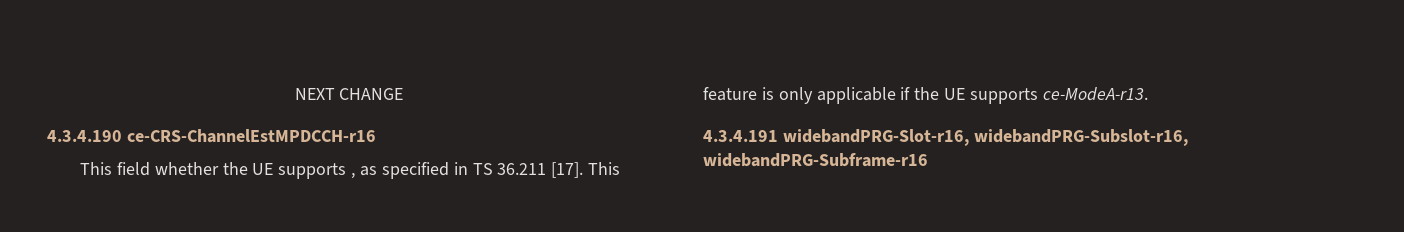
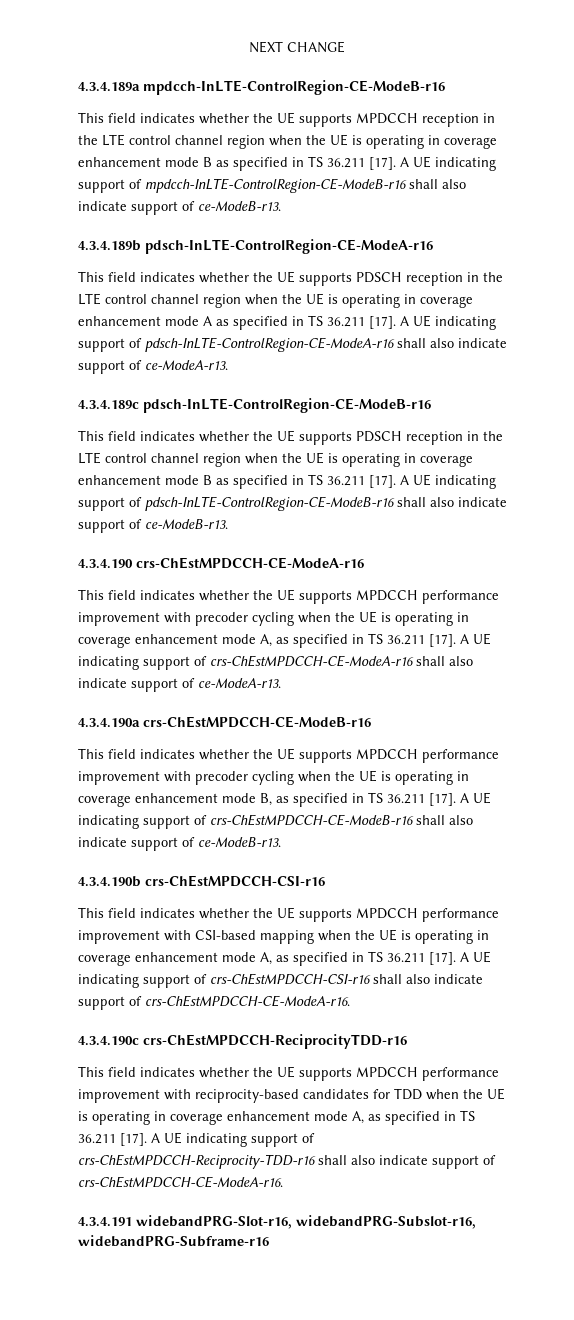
[47,129,376,143] [79,162,621,179] [703,87,1148,104] 4.3.4.190 ce-CRS-ChannelEstMPDCCH-r16 // This field whether the UE supports , as specified in TS 36.211 [17]. This feature is only applicable if the UE supports ce-ModeA-r13. -> [78,80,445,95] [78,112,495,127] [78,134,497,149] [78,156,496,171] [78,178,466,193] [78,201,281,215] [78,239,433,254] [78,271,503,286] [78,293,473,308] [78,315,496,330] [78,337,507,352] [78,360,228,374] [78,398,431,413] [78,430,503,445] [78,452,473,467] [78,474,496,489] [78,496,507,511] [78,519,228,533] [78,557,364,569] [78,589,499,604] [78,611,469,626] [78,633,491,648] [78,655,473,670] [78,678,281,692] [78,716,371,728] [78,748,499,763] [78,770,469,785] [78,792,491,807] [78,814,473,829] [78,837,281,851] [78,875,325,887] [78,907,499,922] [78,929,489,944] [78,951,491,966] [78,973,483,988] [78,995,350,1010] [78,1034,407,1049] [78,1066,499,1081] [78,1088,505,1103] [78,1110,475,1125] [78,1132,315,1147] [78,1154,496,1169] [78,1176,283,1188] 4.3.4.189a mpdcch-InLTE-ControlRegion-CE-ModeB-r16 // This field indicates whether the UE supports MPDCCH reception in the LTE control channel region when the UE is operating in coverage enhancement mode B as specified in TS 36.211 [17]. A UE indicating support of mpdcch-InLTE-ControlRegion-CE-ModeB-r16 shall also indicate support of ce-ModeB-r13. // 4.3.4.189b pdsch-InLTE-ControlRegion-CE-ModeA-r16 // This field indicates whether the UE supports PDSCH reception in the LTE control channel region when the UE is operating in coverage enhancement mode A as specified in TS 36.211 [17]. A UE indicating support of pdsch-InLTE-ControlRegion-CE-ModeA-r16 shall also indicate support of ce-ModeA-r13. // 4.3.4.189c pdsch-InLTE-ControlRegion-CE-ModeB-r16 // This field indicates whether the UE supports PDSCH reception in the LTE control channel region when the UE is operating in coverage enhancement mode B as specified in TS 36.211 [17]. A UE indicating support of pdsch-InLTE-ControlRegion-CE-ModeB-r16 shall also indicate support of ce-ModeB-r13. // 4.3.4.190 crs-ChEstMPDCCH-CE-ModeA-r16 // This field indicates whether the UE supports MPDCCH performance improvement with precoder cycling when the UE is operating in coverage enhancement mode A, as specified in TS 36.211 [17]. A UE indicating support of crs-ChEstMPDCCH-CE-ModeA-r16 shall also indicate support of ce-ModeA-r13. // 4.3.4.190a crs-ChEstMPDCCH-CE-ModeB-r16 // This field indicates whether the UE supports MPDCCH performance improvement with precoder cycling when the UE is operating in coverage enhancement mode B, as specified in TS 36.211 [17]. A UE indicating support of crs-ChEstMPDCCH-CE-ModeB-r16 shall also indicate support of ce-ModeB-r13. // 4.3.4.190b crs-ChEstMPDCCH-CSI-r16 // This field indicates whether the UE supports MPDCCH performance improvement with CSI-based mapping when the UE is operating in coverage enhancement mode A, as specified in TS 36.211 [17]. A UE indicating support of crs-ChEstMPDCCH-CSI-r16 shall also indicate support of crs-ChEstMPDCCH-CE-ModeA-r16. // 4.3.4.190c crs-ChEstMPDCCH-ReciprocityTDD-r16 // This field indicates whether the UE supports MPDCCH performance improvement with reciprocity-based candidates for TDD when the UE is operating in coverage enhancement mode A, as specified in TS 36.211 [17]. A UE indicating support of crs-ChEstMPDCCH-Reciprocity-TDD-r16 shall also indicate support of crs-ChEstMPDCCH-CE-ModeA-r16.

